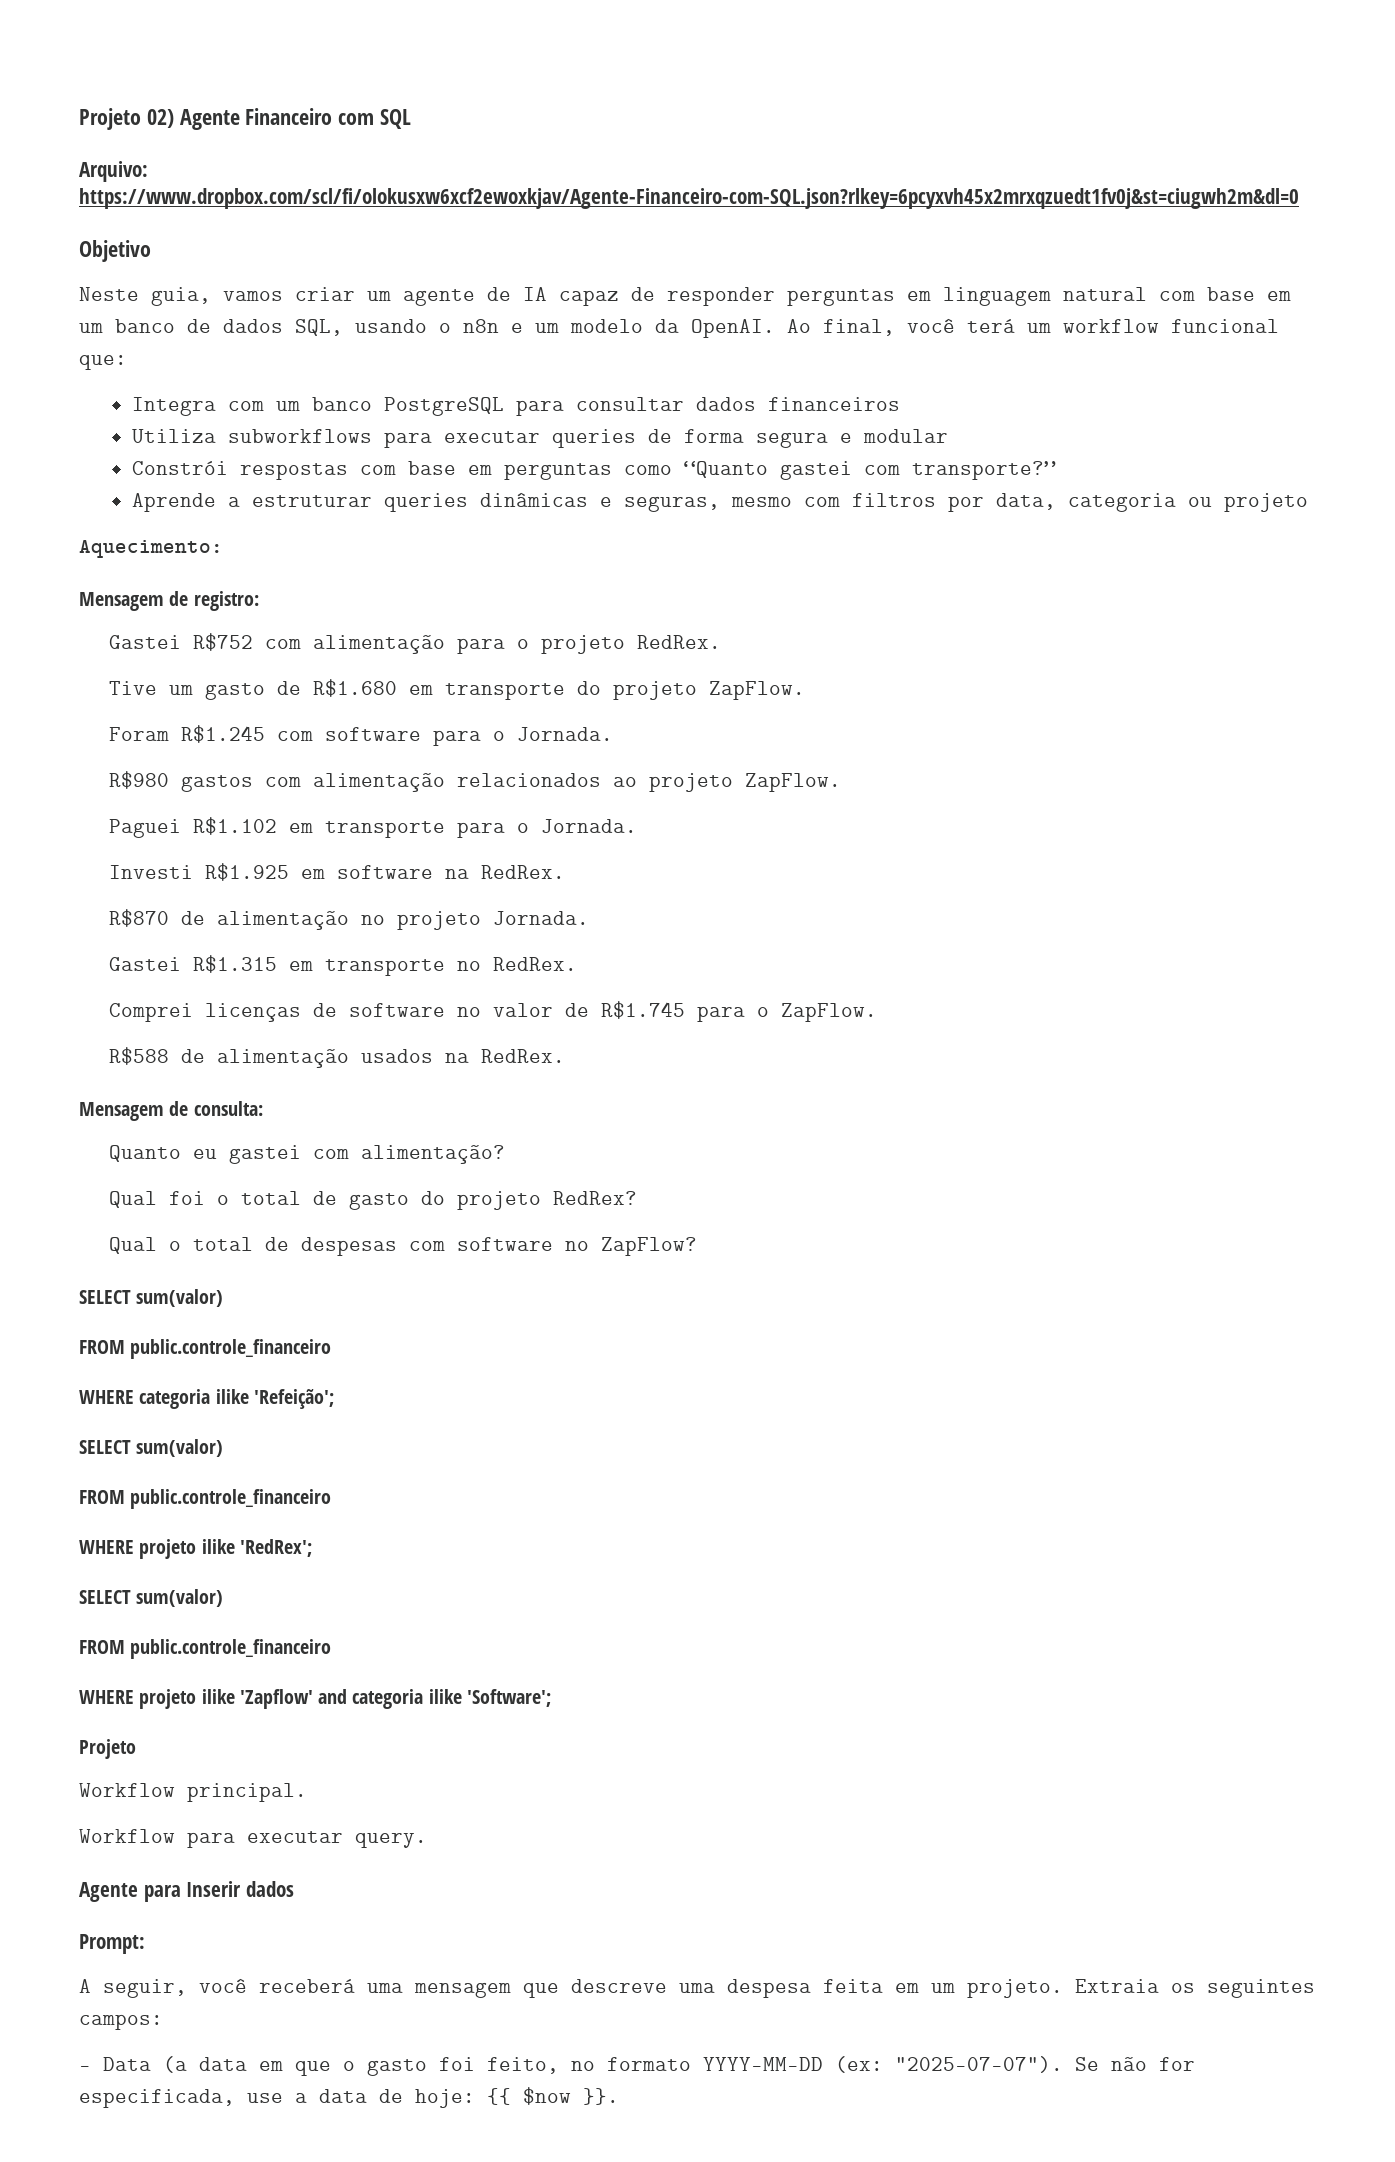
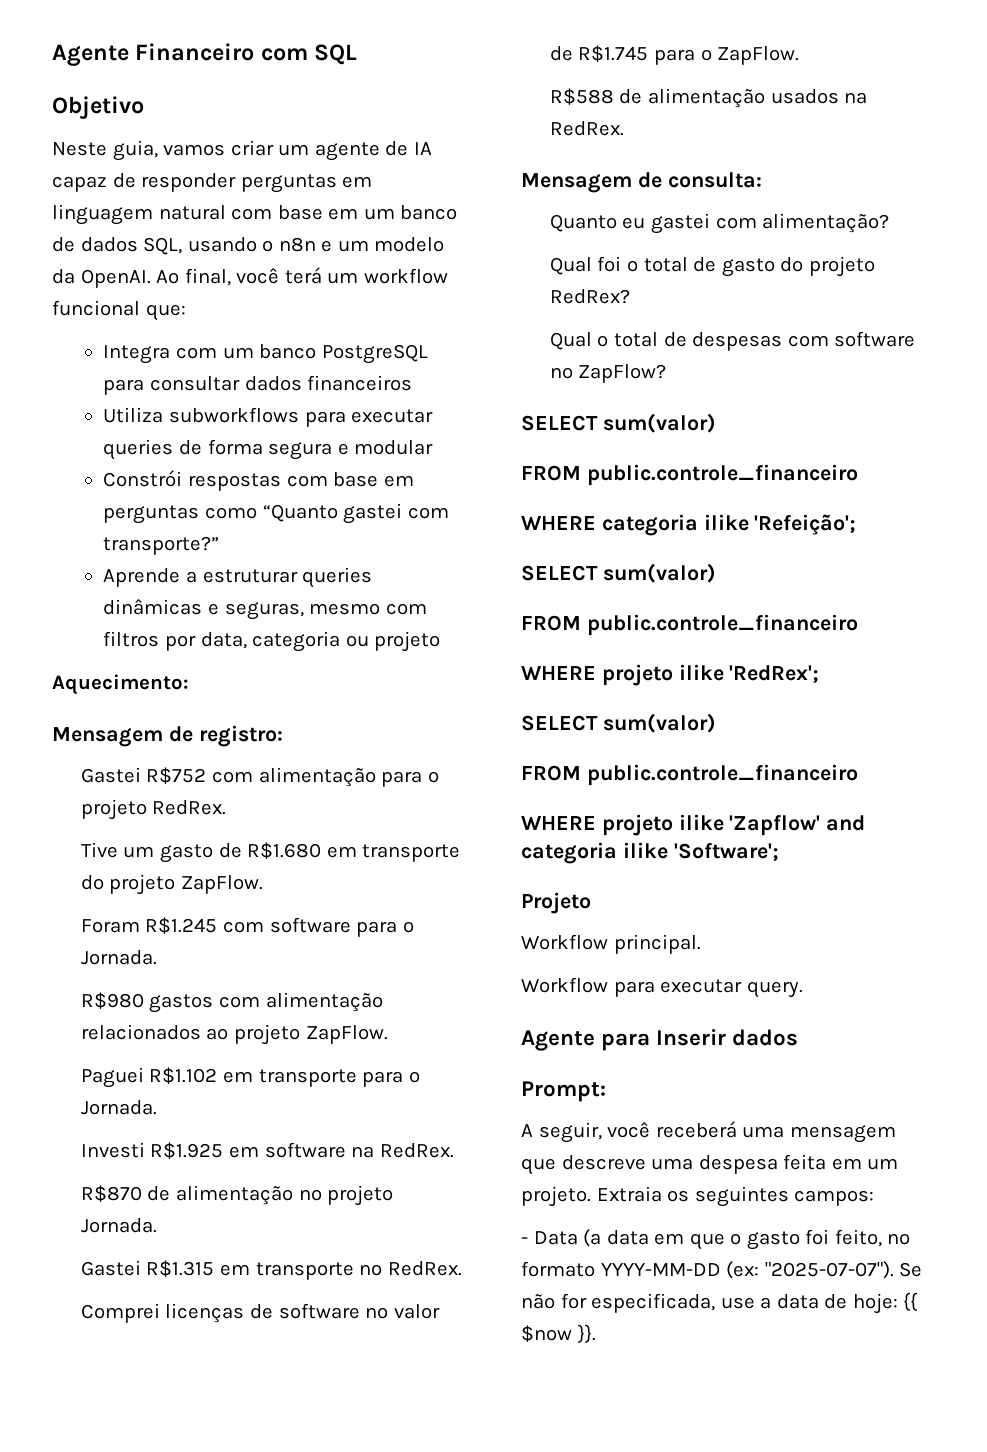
[79,108,174,130] Projeto 02) -> (52, 55) none
[79,161,148,182] [79,188,1299,209] // Arquivo: https://www.dropbox.com/scl/fi/olokusxw6xcf2ewoxkjav/Agente-Financeiro-com-SQL.json?rlkey=6pcyxvh45x2mrxqzuedt1fv0j&st=ciugwh2m&dl=0 -> (358, 54) none

